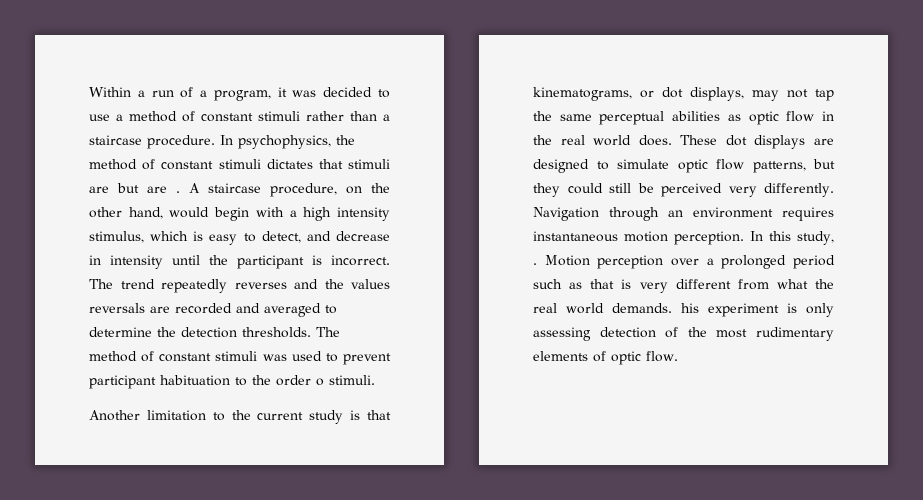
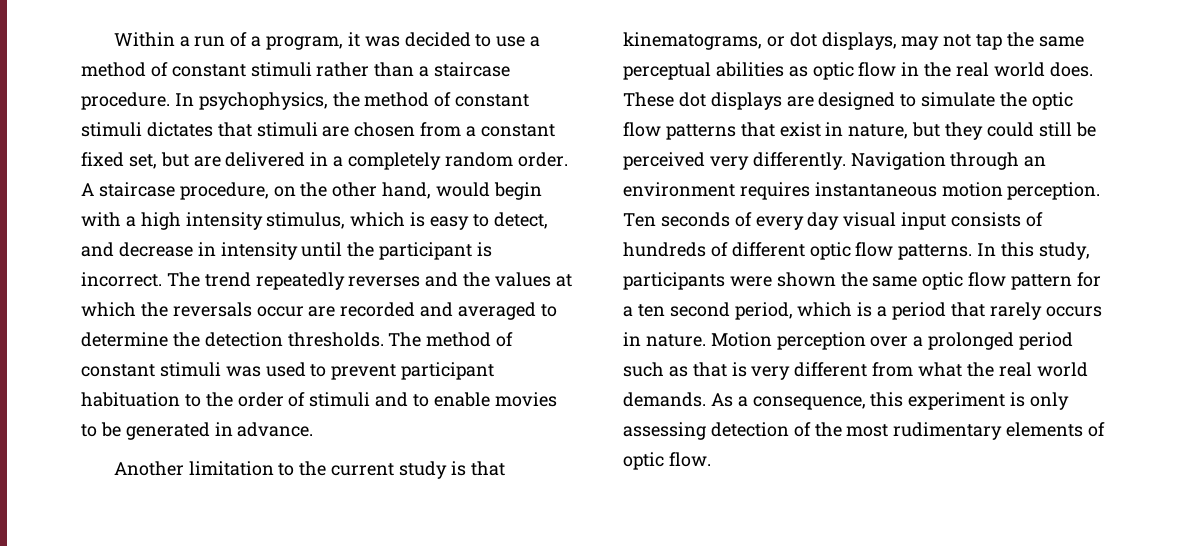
[117,183,180,193] but are . -> [354,122,555,137] [81,152,568,170] chosen from a constant fixed set, but are delivered in a completely random order.
[89,303,145,313] reversals -> [555,274,572,287] [81,302,304,317] at which the reversals occur
[316,375,375,386] o stimuli. -> [288,392,557,407] [81,422,314,440] of stimuli and to enable movies to be generated in advance.
[677,159,806,173] optic flow patterns, -> [1000,92,1073,110] [623,122,909,140] the optic flow patterns that exist in nature,
[750,231,835,245] [533,263,537,265] In this study, . -> [623,212,1043,230] [623,242,1090,260] [623,272,1101,290] [623,302,1102,320] [623,332,706,347] Ten seconds of every day visual input consists of hundreds of different optic flow patterns. In this study, participants were shown the same optic flow pattern for a ten second period, which is a period that rarely occurs in nature.
[681,303,699,313] his -> [710,392,904,410] As a consequence, this

